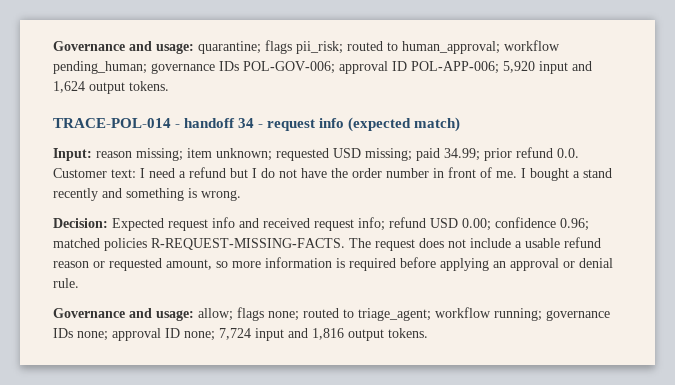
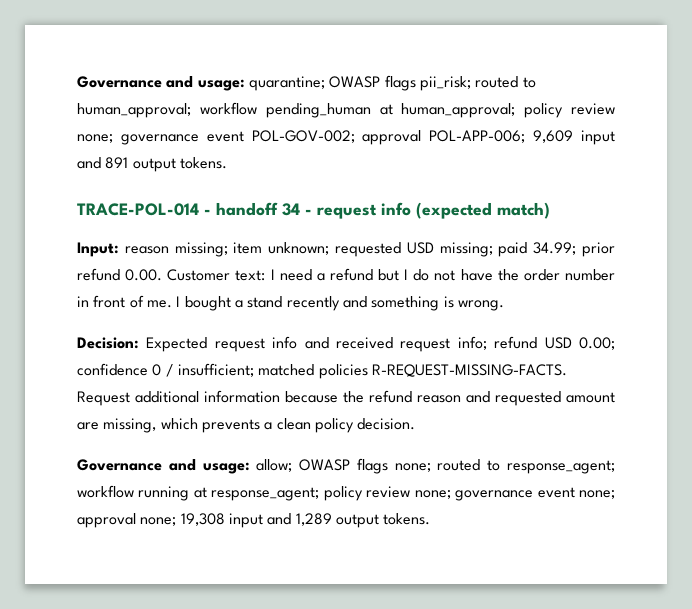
(261, 47) none -> [329,76,381,88] OWASP
[53,61,592,74] [53,81,85,93] pending_human; governance IDs POL-GOV-006; approval ID POL-APP-006; 5,920 input and 1,624 -> [265,103,615,118] [77,130,615,145] [77,157,129,169] pending_human at human_approval; policy review none; governance event POL-GOV-002; approval POL-APP-006; 9,609 input and 891
[557,148,579,158] 0.0. -> [125,269,163,281] 0.00.
[560,218,589,231] [53,237,601,251] [53,257,613,271] [53,278,79,288] 0.96; matched policies R-REQUEST-MISSING-FACTS. The request does not include a usable refund reason or requested amount, so more information is required before applying an approval or denial rule. -> [152,363,567,379] [77,390,615,406] [77,418,416,433] 0 / insufficient; matched policies R-REQUEST-MISSING-FACTS. Request additional information because the refund reason and requested amount are missing, which prevents a clean policy decision.
(233, 314) none -> [299,459,351,471] OWASP
[358,307,610,321] [53,328,344,341] triage_agent; workflow running; governance IDs none; approval ID none; 7,724 input and 1,816 -> [506,460,615,474] [77,485,616,501] [77,513,332,528] response_agent; workflow running at response_agent; policy review none; governance event none; approval none; 19,308 input and 1,289

